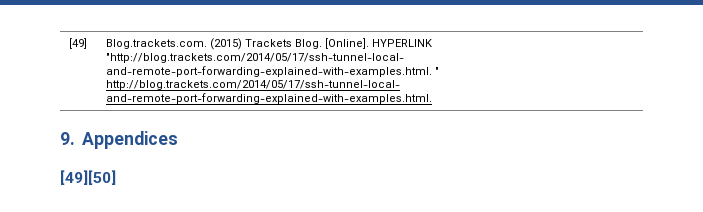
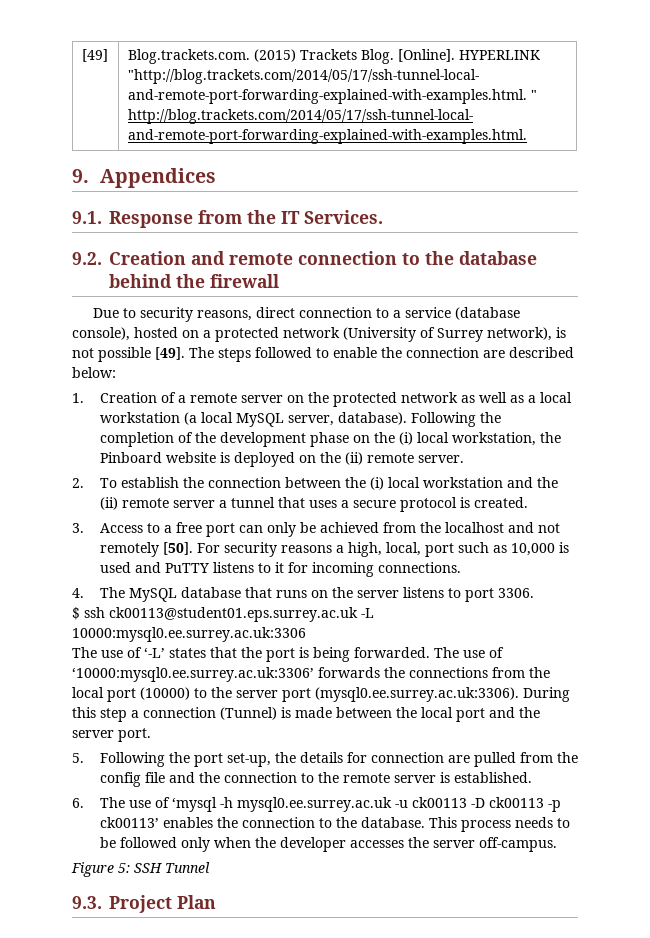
[60,170,116,185] [49][50] -> [72,210,383,228] [72,251,537,265] [109,274,279,288] [92,307,520,322] [72,327,566,342] [72,347,574,362] [72,367,116,378] [72,392,572,407] [99,412,501,427] [99,432,561,447] [99,452,464,467] [72,477,558,490] [99,497,528,512] [72,522,560,537] [99,542,569,557] [99,562,461,577] [72,587,534,602] [72,607,374,622] [72,627,306,642] [72,647,504,662] [72,667,550,682] [72,687,570,702] [72,707,540,722] [72,728,151,742] [72,752,578,767] [99,772,532,787] [72,797,561,812] [99,817,570,832] [99,837,557,852] [71,862,210,877] [72,895,216,913] 9.1. Response from the IT Services. // 9.2. Creation and remote connection to the database behind the firewall // Due to security reasons, direct connection to a service (database console), hosted on a protected network (University of Surrey network), is not possible [49]. The steps followed to enable the connection are described below: // 1. Creation of a remote server on the protected network as well as a local workstation (a local MySQL server, database). Following the completion of the development phase on the (i) local workstation, the Pinboard website is deployed on the (ii) remote server. // 2. To establish the connection between the (i) local workstation and the (ii) remote server a tunnel that uses a secure protocol is created. // 3. Access to a free port can only be achieved from the localhost and not remotely [50]. For security reasons a high, local, port such as 10,000 is used and PuTTY listens to it for incoming connections. // 4. The MySQL database that runs on the server listens to port 3306. // $ ssh ck00113@student01.eps.surrey.ac.uk -L 10000:mysql0.ee.surrey.ac.uk:3306 // The use of ‘-L’ states that the port is being forwarded. The use of ‘10000:mysql0.ee.surrey.ac.uk:3306’ forwards the connections from the local port (10000) to the server port (mysql0.ee.surrey.ac.uk:3306). During this step a connection (Tunnel) is made between the local port and the server port. // 5. Following the port set-up, the details for connection are pulled from the config file and the connection to the remote server is established. // 6. The use of ‘mysql -h mysql0.ee.surrey.ac.uk -u ck00113 -D ck00113 -p ck00113’ enables the connection to the database. This process needs to be followed only when the developer accesses the server off-campus. // Figure 5: SSH Tunnel // 9.3. Project Plan

